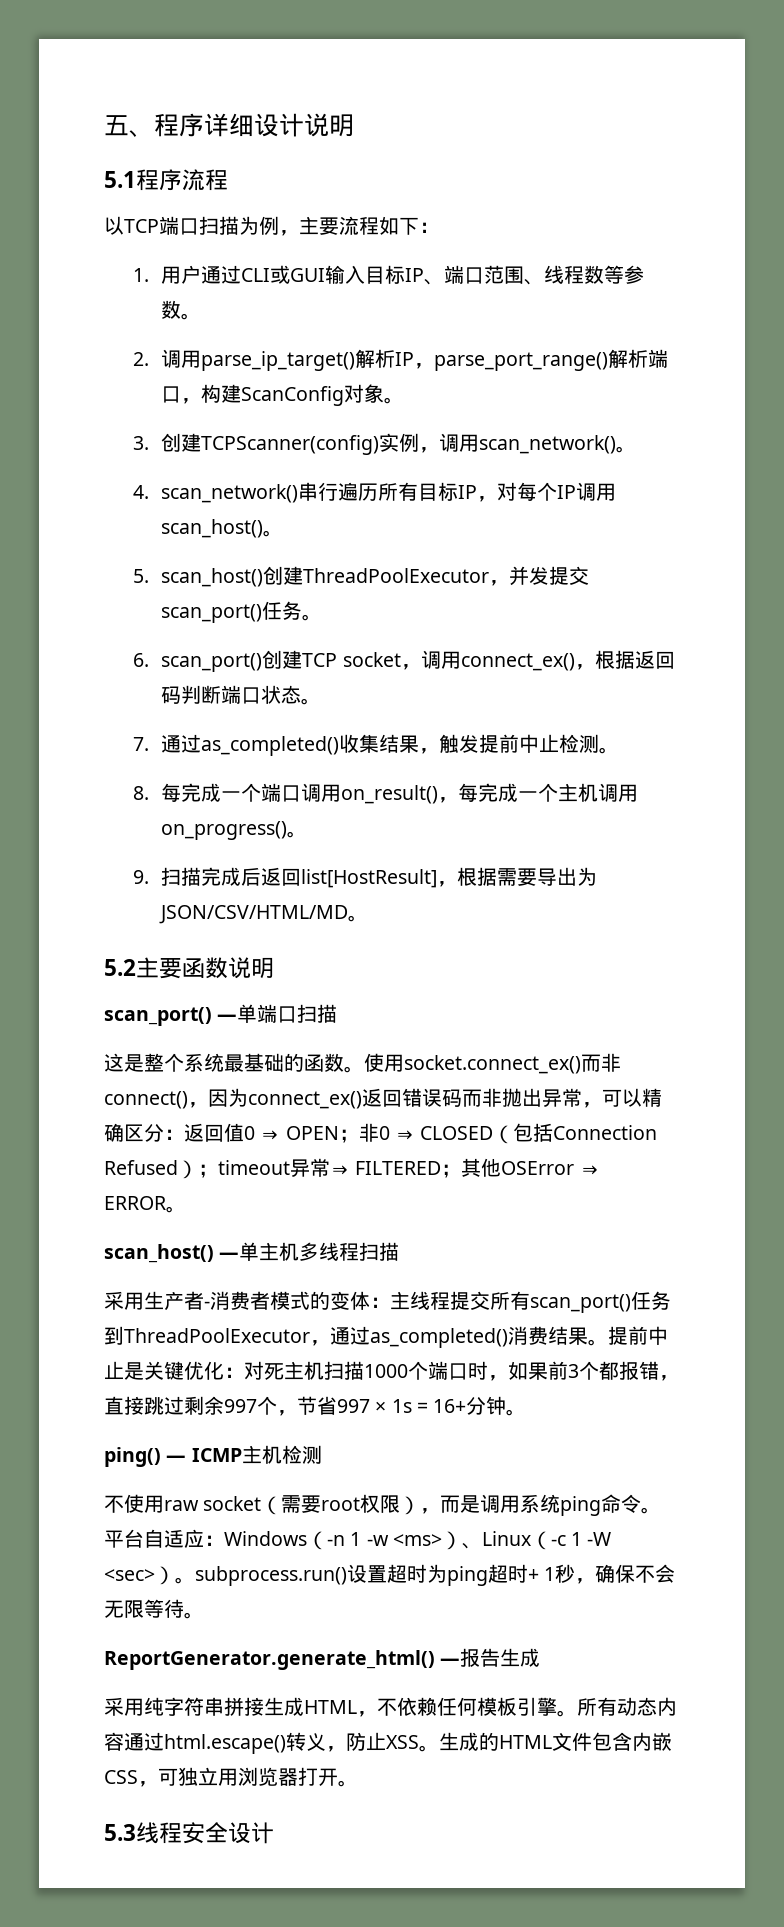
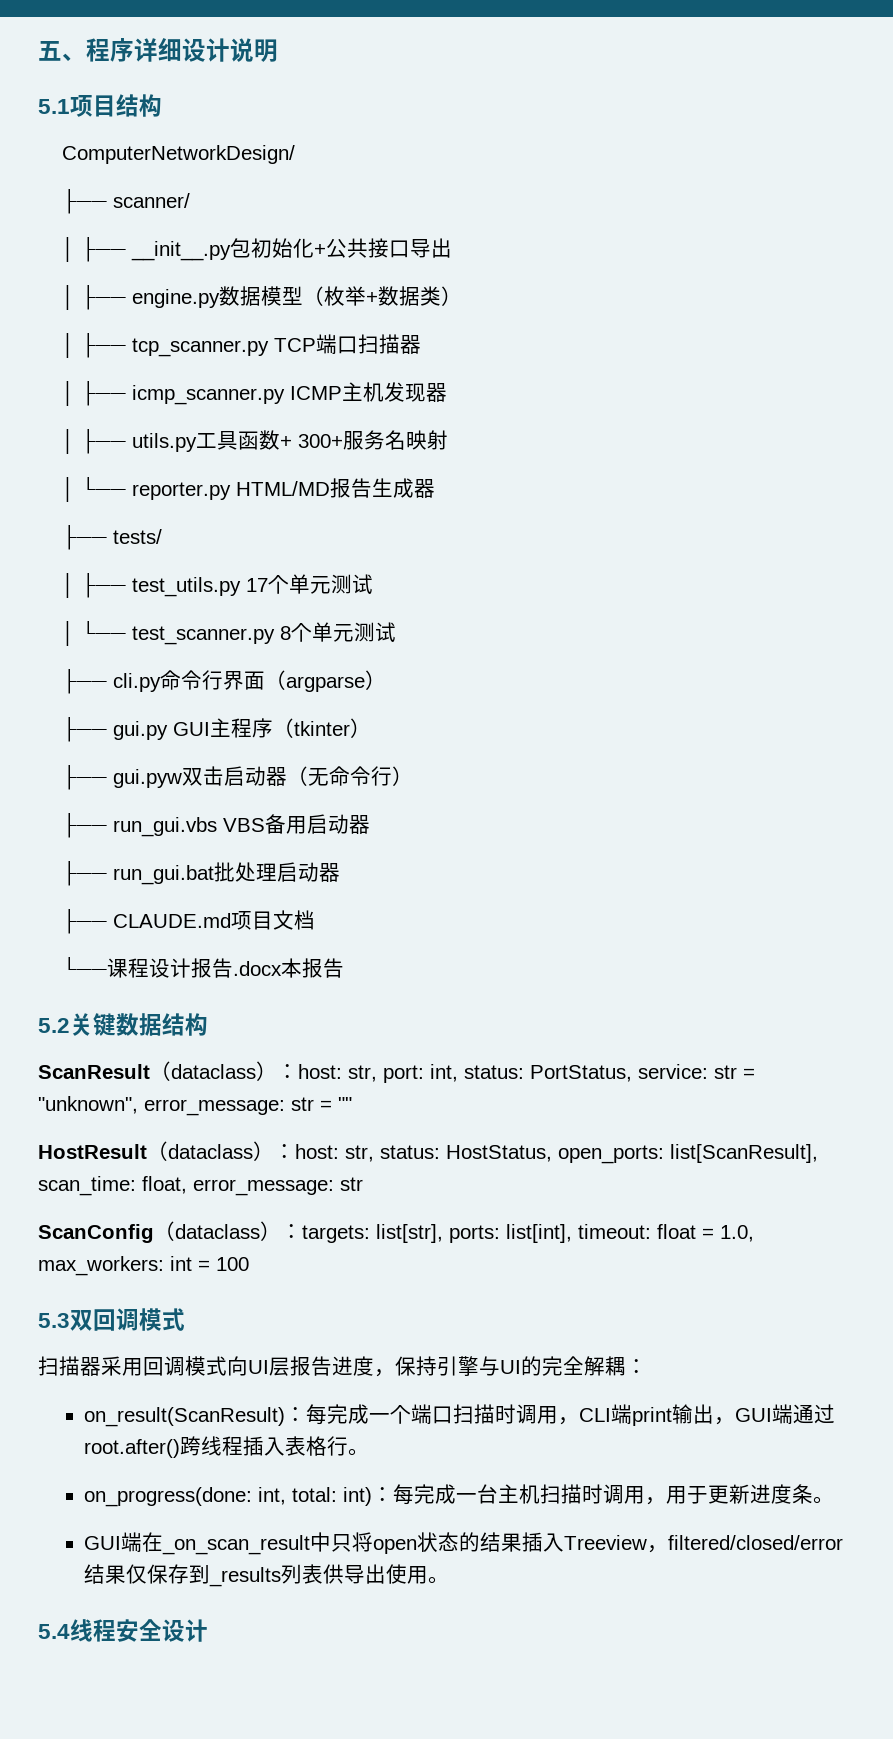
[136,169,228,191] [104,216,439,236] [132,265,645,285] [161,300,202,320] [132,349,669,371] [161,384,405,406] [132,433,637,455] [132,482,617,503] [161,519,284,538] [132,566,590,587] [161,601,323,623] [132,650,675,672] [161,685,322,705] [132,734,620,756] [132,783,639,804] [161,821,308,840] [132,867,598,888] [159,905,369,924] [104,957,274,979] [104,1004,338,1026] [104,1053,621,1074] [104,1088,662,1109] [104,1123,658,1144] [104,1158,600,1179] [104,1196,186,1213] [104,1242,400,1263] [104,1291,671,1313] [104,1326,668,1348] [104,1361,679,1381] [104,1396,527,1416] [104,1445,322,1467] [104,1494,662,1516] [104,1529,612,1550] [104,1564,676,1586] [104,1599,204,1619] [104,1648,541,1670] [104,1697,677,1717] [104,1732,672,1754] [104,1767,358,1787] [104,1824,136,1841] 程序流程 // 以TCP端口扫描为例，主要流程如下： // 1.用户通过CLI或GUI输入目标IP、端口范围、线程数等参数。 // 2.调用parse_ip_target()解析IP，parse_port_range()解析端口，构建ScanConfig对象。 // 3.创建TCPScanner(config)实例，调用scan_network()。 // 4. scan_network()串行遍历所有目标IP，对每个IP调用scan_host()。 // 5. scan_host()创建ThreadPoolExecutor，并发提交scan_port()任务。 // 6. scan_port()创建TCP socket，调用connect_ex()，根据返回码判断端口状态。 // 7.通过as_completed()收集结果，触发提前中止检测。 // 8.每完成一个端口调用on_result()，每完成一个主机调用on_progress()。 // 9.扫描完成后返回list[HostResult]，根据需要导出为JSON/CSV/HTML/MD。 // 5.2主要函数说明 // scan_port() —单端口扫描 // 这是整个系统最基础的函数。使用socket.connect_ex()而非connect()，因为connect_ex()返回错误码而非抛出异常，可以精确区分：返回值0 ⇒ OPEN；非0 ⇒ CLOSED（包括Connection Refused）；timeout异常⇒ FILTERED；其他OSError ⇒ ERROR。 // scan_host() —单主机多线程扫描 // 采用生产者-消费者模式的变体：主线程提交所有scan_port()任务到ThreadPoolExecutor，通过as_completed()消费结果。提前中止是关键优化：对死主机扫描1000个端口时，如果前3个都报错，直接跳过剩余997个，节省997 × 1s = 16+分钟。 // ping() — ICMP主机检测 // 不使用raw socket（需要root权限），而是调用系统ping命令。平台自适应：Windows（-n 1 -w <ms>）、Linux（-c 1 -W <sec>）。subprocess.run()设置超时为ping超时+ 1秒，确保不会无限等待。 // ReportGenerator.generate_html() —报告生成 // 采用纯字符串拼接生成HTML，不依赖任何模板引擎。所有动态内容通过html.escape()转义，防止XSS。生成的HTML文件包含内嵌CSS，可独立用浏览器打开。 // 5.3 -> [70,94,162,117] [61,145,295,164] [61,189,190,214] [61,237,452,262] [61,285,462,310] [61,333,421,358] [61,381,447,406] [61,429,448,454] [61,477,435,502] [61,525,162,550] [61,573,373,598] [61,621,396,646] [61,669,386,694] [61,717,371,742] [61,765,413,790] [61,813,370,838] [61,861,340,886] [61,909,315,934] [61,957,344,978] [38,1013,208,1036] [38,1061,755,1083] [38,1096,352,1116] [38,1141,818,1164] [38,1176,363,1196] [38,1221,754,1243] [38,1256,249,1276] [38,1308,185,1331] [38,1356,647,1377] [84,1404,836,1427] [84,1436,370,1458] [84,1484,835,1507] [84,1532,844,1555] [84,1564,450,1587] [38,1624,70,1639] 项目结构 // ComputerNetworkDesign/ // ├── scanner/ // │ ├── __init__.py包初始化+公共接口导出 // │ ├── engine.py数据模型（枚举+数据类） // │ ├── tcp_scanner.py TCP端口扫描器 // │ ├── icmp_scanner.py ICMP主机发现器 // │ ├── utils.py工具函数+ 300+服务名映射 // │ └── reporter.py HTML/MD报告生成器 // ├── tests/ // │ ├── test_utils.py 17个单元测试 // │ └── test_scanner.py 8个单元测试 // ├── cli.py命令行界面（argparse） // ├── gui.py GUI主程序（tkinter） // ├── gui.pyw双击启动器（无命令行） // ├── run_gui.vbs VBS备用启动器 // ├── run_gui.bat批处理启动器 // ├── CLAUDE.md项目文档 // └──课程设计报告.docx本报告 // 5.2关键数据结构 // ScanResult（dataclass）：host: str, port: int, status: PortStatus, service: str = "unknown", error_message: str = "" // HostResult（dataclass）：host: str, status: HostStatus, open_ports: list[ScanResult], scan_time: float, error_message: str // ScanConfig（dataclass）：targets: list[str], ports: list[int], timeout: float = 1.0, max_workers: int = 100 // 5.3双回调模式 // 扫描器采用回调模式向UI层报告进度，保持引擎与UI的完全解耦： // on_result(ScanResult)：每完成一个端口扫描时调用，CLI端print输出，GUI端通过root.after()跨线程插入表格行。 // on_progress(done: int, total: int)：每完成一台主机扫描时调用，用于更新进度条。 // GUI端在_on_scan_result中只将open状态的结果插入Treeview，filtered/closed/error结果仅保存到_results列表供导出使用。 // 5.4

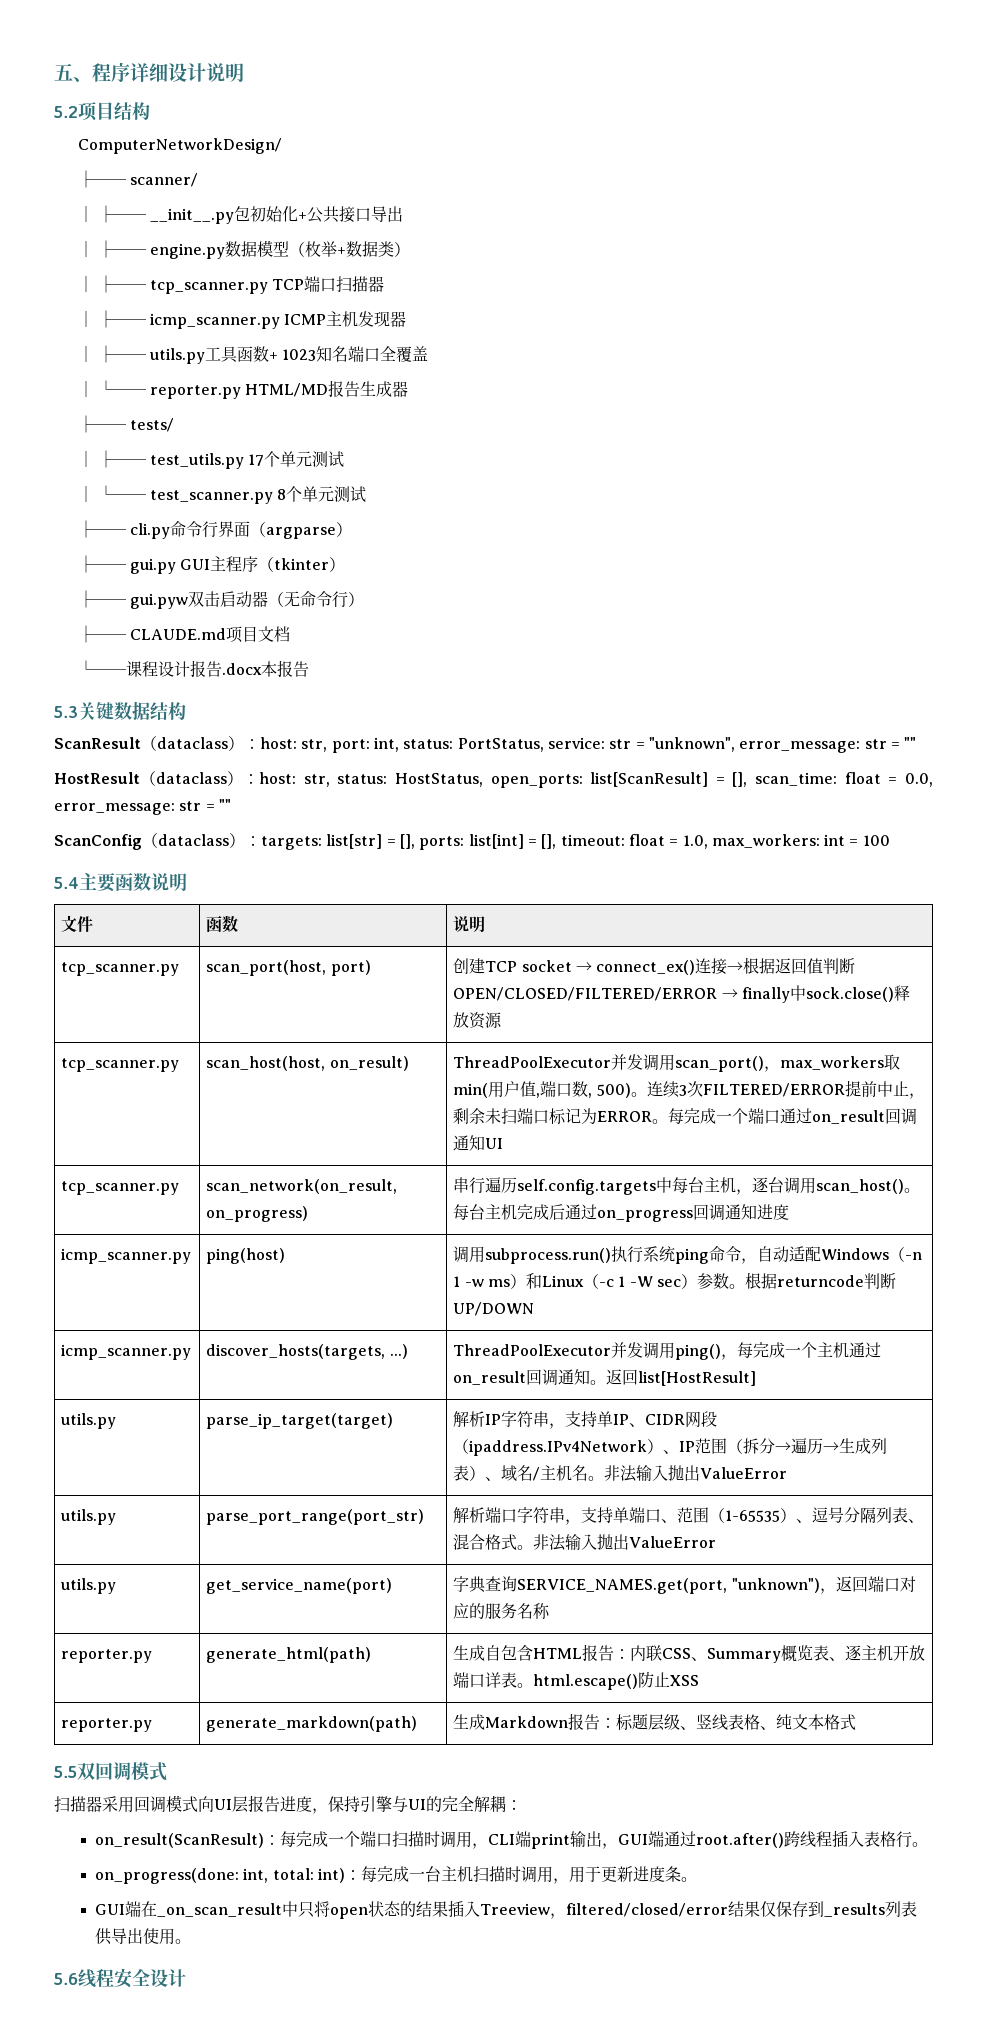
[38,99,70,114] 5.1 -> [54,106,78,118] 5.2
[297,430,448,450] 300+服务名映射 -> [282,346,429,362] 1023知名端口全覆盖
[61,813,370,838] [61,861,340,886] // ├── run_gui.vbs VBS备用启动器 // ├── run_gui.bat批处理启动器 -> (364, 599) none
[38,1018,70,1033] 5.2 -> [54,706,78,718] 5.3
[670,1144,818,1163] [38,1176,363,1196] list[ScanResult], scan_time: float, error_message: str -> [590,772,933,787] [54,799,231,815] list[ScanResult] = [], scan_time: float = 0.0, error_message: str = ""
[376,1224,572,1243] list[str], ports: list[int], -> [326,834,557,850] list[str] = [], ports: list[int] = [],
[38,1313,70,1328] 5.3 -> [54,872,187,892] [61,915,94,933] [206,915,239,933] [453,916,486,932] [61,962,180,976] [206,960,371,976] [453,957,856,975] [453,985,910,1003] [453,1012,503,1029] [61,1058,180,1072] [206,1056,409,1071] [453,1054,901,1072] [453,1080,925,1099] [453,1108,918,1125] [453,1135,504,1151] [61,1181,180,1195] [206,1179,398,1194] [206,1206,309,1222] [453,1177,921,1195] [453,1204,790,1222] [61,1248,192,1264] [206,1248,286,1264] [453,1246,923,1264] [453,1272,896,1290] [453,1302,535,1316] [61,1344,192,1360] [206,1344,408,1360] [453,1342,882,1360] [453,1369,757,1386] [61,1413,117,1429] [206,1413,394,1429] [453,1411,718,1429] [453,1438,888,1456] [453,1465,788,1482] [61,1509,117,1525] [206,1509,425,1525] [453,1507,925,1525] [453,1534,717,1551] [61,1578,117,1594] [206,1578,393,1594] [453,1576,916,1594] [453,1603,551,1619] [61,1649,153,1663] [206,1647,372,1663] [453,1644,926,1663] [453,1671,700,1690] [61,1718,153,1732] [206,1716,418,1732] [453,1713,857,1731] [54,1766,77,1778] 5.4主要函数说明 // 文件 | 函数 | 说明 // tcp_scanner.py | scan_port(host, port) | 创建TCP socket → connect_ex()连接→根据返回值判断OPEN/CLOSED/FILTERED/ERROR → finally中sock.close()释放资源 // tcp_scanner.py | scan_host(host, on_result) | ThreadPoolExecutor并发调用scan_port()，max_workers取min(用户值,端口数, 500)。连续3次FILTERED/ERROR提前中止，剩余未扫端口标记为ERROR。每完成一个端口通过on_result回调通知UI // tcp_scanner.py | scan_network(on_result, on_progress) | 串行遍历self.config.targets中每台主机，逐台调用scan_host()。每台主机完成后通过on_progress回调通知进度 // icmp_scanner.py | ping(host) | 调用subprocess.run()执行系统ping命令，自动适配Windows（-n 1 -w ms）和Linux（-c 1 -W sec）参数。根据returncode判断UP/DOWN // icmp_scanner.py | discover_hosts(targets, ...) | ThreadPoolExecutor并发调用ping()，每完成一个主机通过on_result回调通知。返回list[HostResult] // utils.py | parse_ip_target(target) | 解析IP字符串，支持单IP、CIDR网段（ipaddress.IPv4Network）、IP范围（拆分→遍历→生成列表）、域名/主机名。非法输入抛出ValueError // utils.py | parse_port_range(port_str) | 解析端口字符串，支持单端口、范围（1-65535）、逗号分隔列表、混合格式。非法输入抛出ValueError // utils.py | get_service_name(port) | 字典查询SERVICE_NAMES.get(port, "unknown")，返回端口对应的服务名称 // reporter.py | generate_html(path) | 生成自包含HTML报告：内联CSS、Summary概览表、逐主机开放端口详表。html.escape()防止XSS // reporter.py | generate_markdown(path) | 生成Markdown报告：标题层级、竖线表格、纯文本格式 // 5.5
[38,1624,70,1639] 5.4 -> [54,1973,78,1985] 5.6

